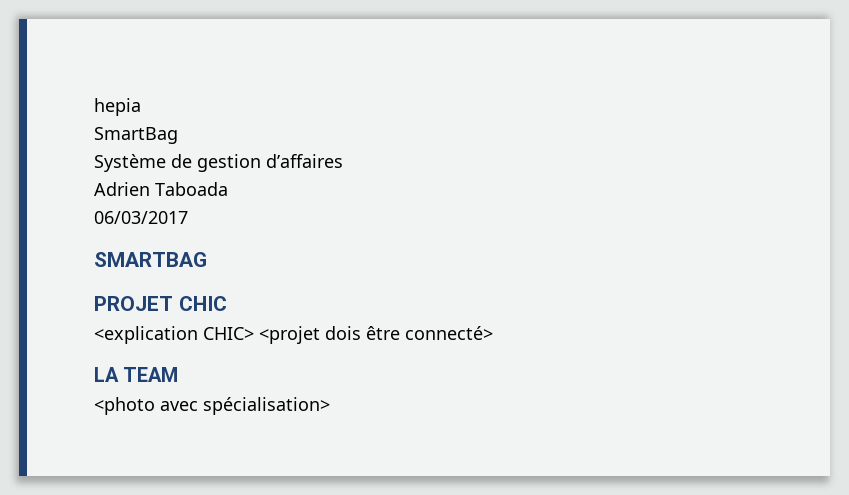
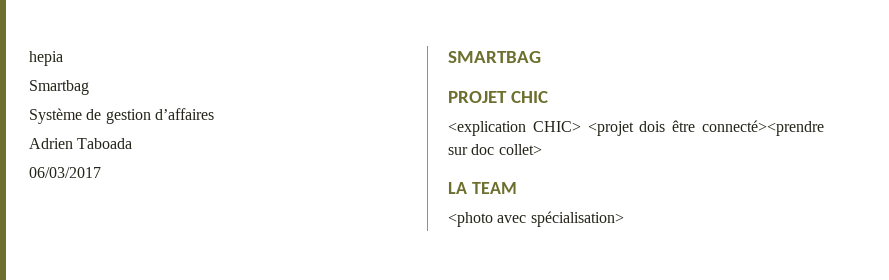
[94,127,178,144] SmartBag -> [29,80,89,95] Smartbag
[405,326,493,340] connecté> -> [702,120,824,136] [448,144,542,155] connecté><prendre sur doc collet>

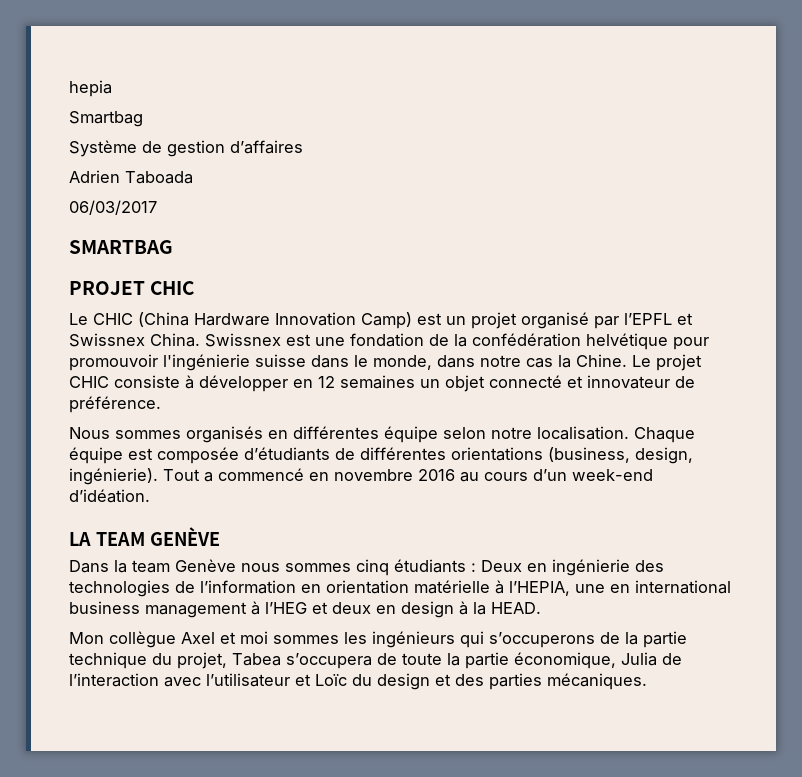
[448,120,824,136] [448,144,542,155] [448,182,517,194] [448,211,624,227] <explication CHIC> <projet dois être connecté><prendre sur doc collet> // LA TEAM // <photo avec spécialisation> -> [69,312,693,329] [69,333,709,350] [69,354,702,371] [69,375,695,392] [69,396,161,413] [69,426,695,443] [69,447,693,464] [69,468,653,485] [69,489,150,503] [69,527,220,546] [69,559,664,576] [69,580,731,597] [69,601,541,618] [69,631,687,648] [69,652,682,669] [69,673,647,690] Le CHIC (China Hardware Innovation Camp) est un projet organisé par l’EPFL et Swissnex China. Swissnex est une fondation de la confédération helvétique pour promouvoir l'ingénierie suisse dans le monde, dans notre cas la Chine. Le projet CHIC consiste à développer en 12 semaines un objet connecté et innovateur de préférence. // Nous sommes organisés en différentes équipe selon notre localisation. Chaque équipe est composée d’étudiants de différentes orientations (business, design, ingénierie). Tout a commencé en novembre 2016 au cours d’un week-end d’idéation. // LA TEAM GENÈVE // Dans la team Genève nous sommes cinq étudiants : Deux en ingénierie des technologies de l’information en orientation matérielle à l’HEPIA, une en international business management à l’HEG et deux en design à la HEAD. // Mon collègue Axel et moi sommes les ingénieurs qui s’occuperons de la partie technique du projet, Tabea s’occupera de toute la partie économique, Julia de l’interaction avec l’utilisateur et Loïc du design et des parties mécaniques.

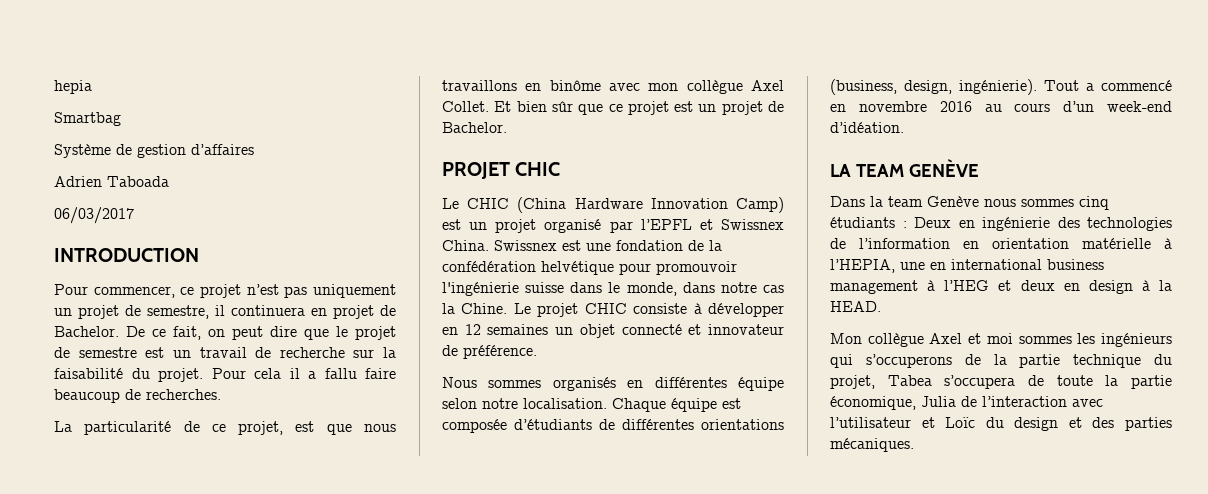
[69,240,173,254] SMARTBAG -> [54,248,199,262] [54,284,396,298] [54,305,396,319] [54,326,396,340] [54,347,396,358] [54,368,396,382] [54,389,221,403] [54,421,396,435] [442,80,784,94] [442,101,784,115] [442,122,507,133] INTRODUCTION // Pour commencer, ce projet n’est pas uniquement un projet de semestre, il continuera en projet de Bachelor. De ce fait, on peut dire que le projet de semestre est un travail de recherche sur la faisabilité du projet. Pour cela il a fallu faire beaucoup de recherches. // La particularité de ce projet, est que nous travaillons en binôme avec mon collègue Axel Collet. Et bien sûr que ce projet est un projet de Bachelor.

